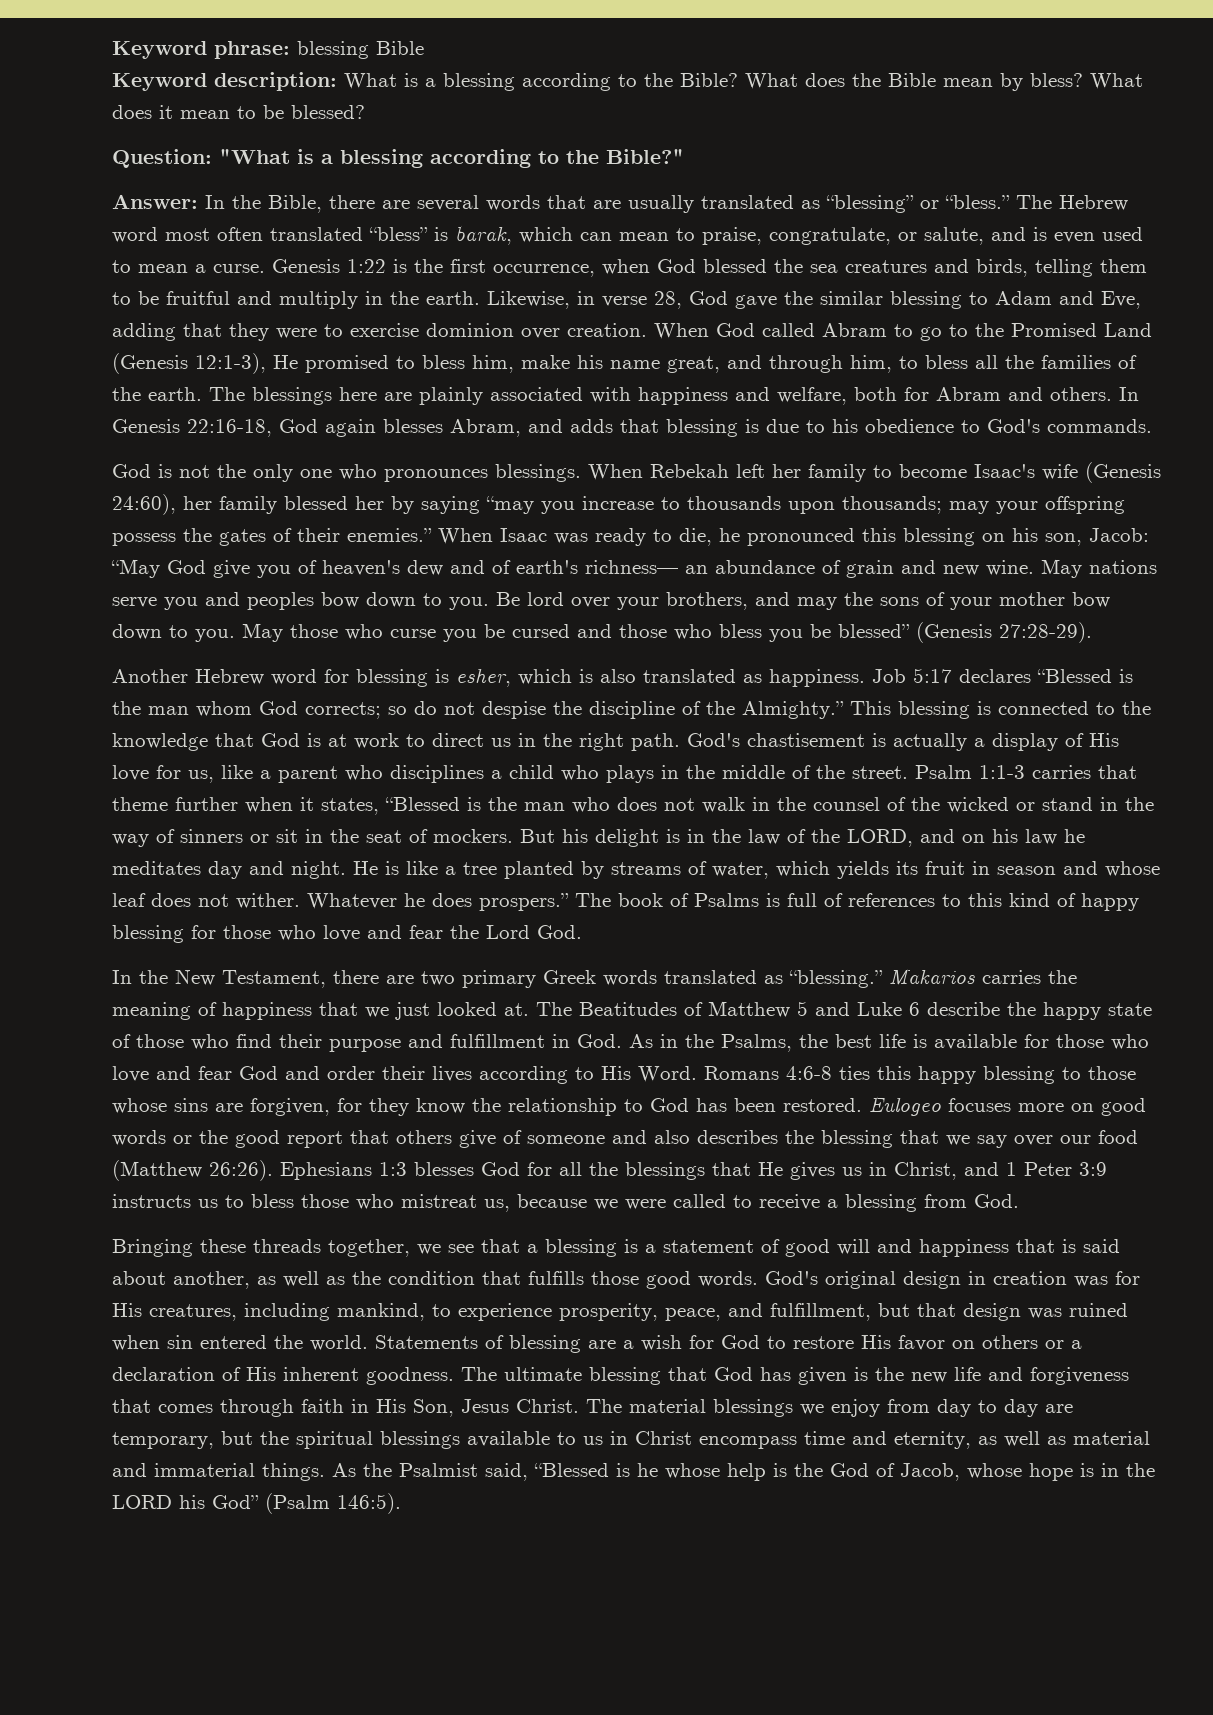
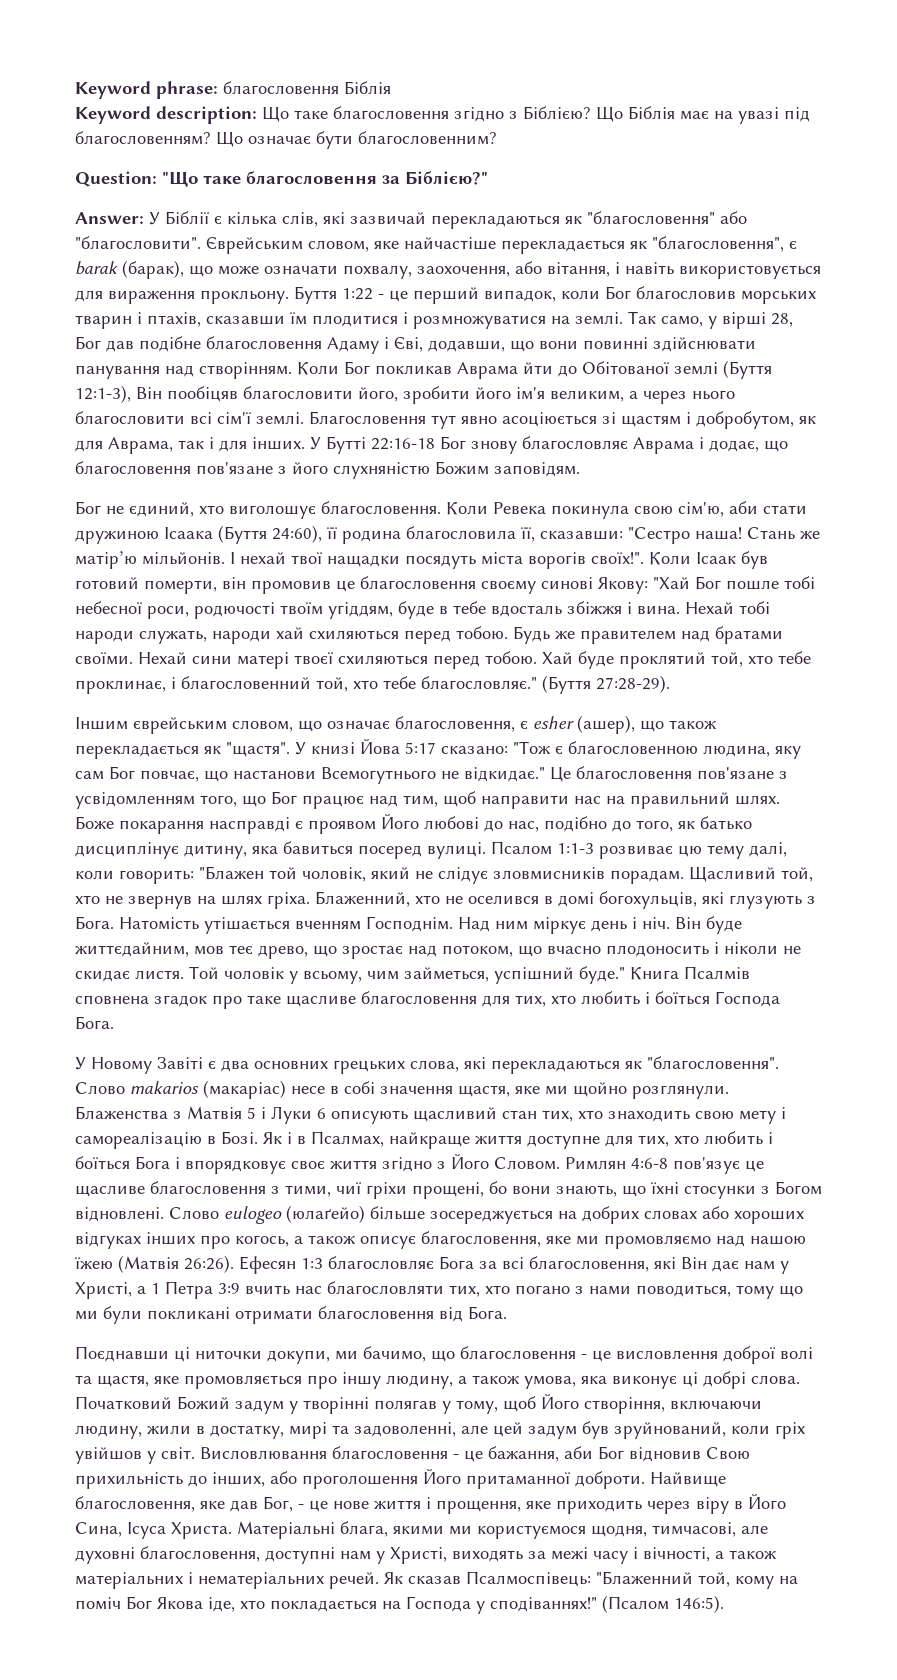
[297,41,424,59] blessing Bible -> [223,81,391,95] благословення Біблія
[344,73,1143,91] [112,105,365,119] [112,149,684,168] [112,194,1128,213] [112,225,1143,245] [112,259,1147,277] [112,291,1141,309] [112,323,1152,341] [112,353,1137,374] [112,387,1139,405] [112,419,1152,437] [112,462,1161,483] [112,494,1125,515] [112,528,1149,546] [111,559,1157,578] [112,592,1110,610] [112,622,1092,643] [112,668,1133,687] [112,701,1151,719] [112,733,1119,751] [112,765,1137,783] [112,797,1154,815] [112,829,1085,847] [112,861,1160,879] [112,893,1139,911] [112,925,582,943] [112,969,1077,988] [112,1001,1152,1020] [112,1034,1149,1052] [112,1066,1136,1084] [112,1096,1146,1116] [112,1130,1138,1148] [112,1160,1107,1181] [112,1194,1019,1212] [112,1239,1120,1257] [112,1271,1140,1289] [112,1303,1128,1321] [112,1335,1082,1353] [112,1367,1129,1385] [112,1399,1073,1417] [112,1431,1150,1449] [112,1463,1155,1481] [112,1493,330,1514] What is a blessing according to the Bible? What does the Bible mean by bless? What does it mean to be blessed? // Question: "What is a blessing according to the Bible?" // Answer: In the Bible, there are several words that are usually translated as “blessing” or “bless.” The Hebrew word most often translated “bless” is barak, which can mean to praise, congratulate, or salute, and is even used to mean a curse. Genesis 1:22 is the first occurrence, when God blessed the sea creatures and birds, telling them to be fruitful and multiply in the earth. Likewise, in verse 28, God gave the similar blessing to Adam and Eve, adding that they were to exercise dominion over creation. When God called Abram to go to the Promised Land (Genesis 12:1-3), He promised to bless him, make his name great, and through him, to bless all the families of the earth. The blessings here are plainly associated with happiness and welfare, both for Abram and others. In Genesis 22:16-18, God again blesses Abram, and adds that blessing is due to his obedience to God's commands. // God is not the only one who pronounces blessings. When Rebekah left her family to become Isaac's wife (Genesis 24:60), her family blessed her by saying “may you increase to thousands upon thousands; may your offspring possess the gates of their enemies.” When Isaac was ready to die, he pronounced this blessing on his son, Jacob: “May God give you of heaven's dew and of earth's richness— an abundance of grain and new wine. May nations serve you and peoples bow down to you. Be lord over your brothers, and may the sons of your mother bow down to you. May those who curse you be cursed and those who bless you be blessed” (Genesis 27:28-29). // Another Hebrew word for blessing is esher, which is also translated as happiness. Job 5:17 declares “Blessed is the man whom God corrects; so do not despise the discipline of the Almighty.” This blessing is connected to the knowledge that God is at work to direct us in the right path. God's chastisement is actually a display of His love for us, like a parent who disciplines a child who plays in the middle of the street. Psalm 1:1-3 carries that theme further when it states, “Blessed is the man who does not walk in the counsel of the wicked or stand in the way of sinners or sit in the seat of mockers. But his delight is in the law of the LORD, and on his law he meditates day and night. He is like a tree planted by streams of water, which yields its fruit in season and whose leaf does not wither. Whatever he does prospers.” The book of Psalms is full of references to this kind of happy blessing for those who love and fear the Lord God. // In the New Testament, there are two primary Greek words translated as “blessing.” Makarios carries the meaning of happiness that we just looked at. The Beatitudes of Matthew 5 and Luke 6 describe the happy state of those who find their purpose and fulfillment in God. As in the Psalms, the best life is available for those who love and fear God and order their lives according to His Word. Romans 4:6-8 ties this happy blessing to those whose sins are forgiven, for they know the relationship to God has been restored. Eulogeo focuses more on good words or the good report that others give of someone and also describes the blessing that we say over our food (Matthew 26:26). Ephesians 1:3 blesses God for all the blessings that He gives us in Christ, and 1 Peter 3:9 instructs us to bless those who mistreat us, because we were called to receive a blessing from God. // Bringing these threads together, we see that a blessing is a statement of good will and happiness that is said about another, as well as the condition that fulfills those good words. God's original design in creation was for His creatures, including mankind, to experience prosperity, peace, and fulfillment, but that design was ruined when sin entered the world. Statements of blessing are a wish for God to restore His favor on others or a declaration of His inherent goodness. The ultimate blessing that God has given is the new life and forgiveness that comes through faith in His Son, Jesus Christ. The material blessings we enjoy from day to day are temporary, but the spiritual blessings available to us in Christ encompass time and eternity, as well as material and immaterial things. As the Psalmist said, “Blessed is he whose help is the God of Jacob, whose hope is in the LORD his God” (Psalm -> [262,106,810,124] [75,131,497,149] [75,171,488,187] [75,211,747,229] [75,236,797,254] [75,260,821,279] [75,286,816,304] [75,311,793,329] [75,336,756,354] [75,360,772,379] [75,385,735,404] [75,411,816,429] [75,436,788,454] [75,461,580,479] [75,501,807,519] [75,525,820,544] [75,551,768,569] [75,576,815,594] [75,601,770,619] [75,626,783,644] [75,651,811,669] [75,675,670,694] [75,715,717,734] [75,739,801,759] [75,766,788,784] [75,791,780,809] [75,814,752,834] [75,841,787,859] [75,866,813,884] [75,891,816,909] [75,916,742,934] [75,942,801,959] [75,966,750,984] [75,991,780,1009] [75,1016,114,1029] [75,1056,779,1074] [75,1080,729,1099] [75,1106,786,1124] [75,1131,773,1149] [75,1154,764,1174] [75,1181,822,1199] [75,1205,804,1224] [75,1231,806,1249] [75,1255,789,1274] [75,1281,803,1299] [75,1306,507,1324] [75,1346,813,1364] [75,1371,800,1389] [75,1394,762,1414] [75,1421,805,1439] [75,1446,750,1464] [75,1469,726,1489] [75,1494,786,1514] [75,1521,768,1539] [75,1546,777,1564] [75,1571,798,1589] [75,1595,669,1614] Що таке благословення згідно з Біблією? Що Біблія має на увазі під благословенням? Що означає бути благословенним? // Question: "Що таке благословення за Біблією?" // Answer: У Біблії є кілька слів, які зазвичай перекладаються як "благословення" або "благословити". Єврейським словом, яке найчастіше перекладається як "благословення", є barak (барак), що може означати похвалу, заохочення, або вітання, і навіть використовується для вираження прокльону. Буття 1:22 - це перший випадок, коли Бог благословив морських тварин і птахів, сказавши їм плодитися і розмножуватися на землі. Так само, у вірші 28, Бог дав подібне благословення Адаму і Єві, додавши, що вони повинні здійснювати панування над створінням. Коли Бог покликав Аврама йти до Обітованої землі (Буття 12:1-3), Він пообіцяв благословити його, зробити його ім'я великим, а через нього благословити всі сім'ї землі. Благословення тут явно асоціюється зі щастям і добробутом, як для Аврама, так і для інших. У Бутті 22:16-18 Бог знову благословляє Аврама і додає, що благословення пов'язане з його слухняністю Божим заповідям. // Бог не єдиний, хто виголошує благословення. Коли Ревека покинула свою сім'ю, аби стати дружиною Ісаака (Буття 24:60), її родина благословила її, сказавши: "Сестро наша! Стань же матір’ю мільйонів. І нехай твої нащадки посядуть міста ворогів своїх!". Коли Ісаак був готовий померти, він промовив це благословення своєму синові Якову: "Хай Бог пошле тобі небесної роси, родючості твоїм угіддям, буде в тебе вдосталь збіжжя і вина. Нехай тобі народи служать, народи хай схиляються перед тобою. Будь же правителем над братами своїми. Нехай сини матері твоєї схиляються перед тобою. Хай буде проклятий той, хто тебе проклинає, і благословенний той, хто тебе благословляє." (Буття 27:28-29). // Іншим єврейським словом, що означає благословення, є esher (ашер), що також перекладається як "щастя". У книзі Йова 5:17 сказано: "Тож є благословенною людина, яку сам Бог повчає, що настанови Всемогутнього не відкидає." Це благословення пов'язане з усвідомленням того, що Бог працює над тим, щоб направити нас на правильний шлях. Боже покарання насправді є проявом Його любові до нас, подібно до того, як батько дисциплінує дитину, яка бавиться посеред вулиці. Псалом 1:1-3 розвиває цю тему далі, коли говорить: "Блажен той чоловік, який не слідує зловмисників порадам. Щасливий той, хто не звернув на шлях гріха. Блаженний, хто не оселився в домі богохульців, які глузують з Бога. Натомість утішається вченням Господнім. Над ним міркує день і ніч. Він буде життєдайним, мов теє древо, що зростає над потоком, що вчасно плодоносить і ніколи не скидає листя. Той чоловік у всьому, чим займеться, успішний буде." Книга Псалмів сповнена згадок про таке щасливе благословення для тих, хто любить і боїться Господа Бога. // У Новому Завіті є два основних грецьких слова, які перекладаються як "благословення". Слово makarios (макаріас) несе в собі значення щастя, яке ми щойно розглянули. Блаженства з Матвія 5 і Луки 6 описують щасливий стан тих, хто знаходить свою мету і самореалізацію в Бозі. Як і в Псалмах, найкраще життя доступне для тих, хто любить і боїться Бога і впорядковує своє життя згідно з Його Словом. Римлян 4:6-8 пов'язує це щасливе благословення з тими, чиї гріхи прощені, бо вони знають, що їхні стосунки з Богом відновлені. Слово eulogeo (юлаґейо) більше зосереджується на добрих словах або хороших відгуках інших про когось, а також описує благословення, яке ми промовляємо над нашою їжею (Матвія 26:26). Ефесян 1:3 благословляє Бога за всі благословення, які Він дає нам у Христі, а 1 Петра 3:9 вчить нас благословляти тих, хто погано з нами поводиться, тому що ми були покликані отримати благословення від Бога. // Поєднавши ці ниточки докупи, ми бачимо, що благословення - це висловлення доброї волі та щастя, яке промовляється про іншу людину, а також умова, яка виконує ці добрі слова. Початковий Божий задум у творінні полягав у тому, щоб Його створіння, включаючи людину, жили в достатку, мирі та задоволенні, але цей задум був зруйнований, коли гріх увійшов у світ. Висловлювання благословення - це бажання, аби Бог відновив Свою прихильність до інших, або проголошення Його притаманної доброти. Найвище благословення, яке дав Бог, - це нове життя і прощення, яке приходить через віру в Його Сина, Ісуса Христа. Матеріальні блага, якими ми користуємося щодня, тимчасові, але духовні благословення, доступні нам у Христі, виходять за межі часу і вічності, а також матеріальних і нематеріальних речей. Як сказав Псалмоспівець: "Блаженний той, кому на поміч Бог Якова іде, хто покладається на Господа у сподіваннях!" (Псалом

